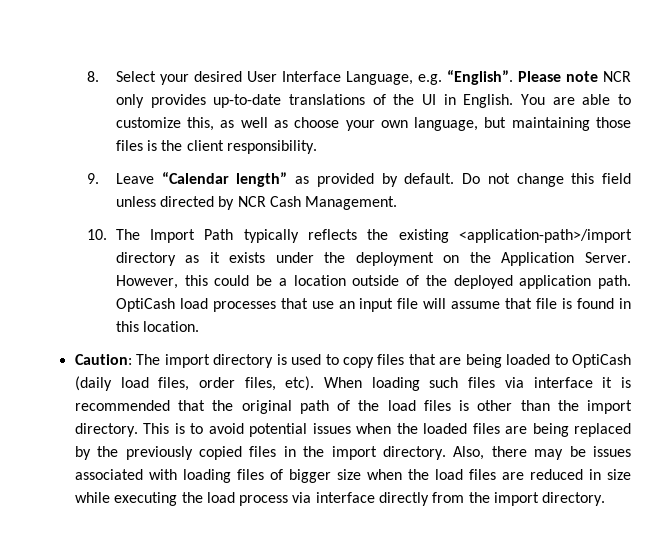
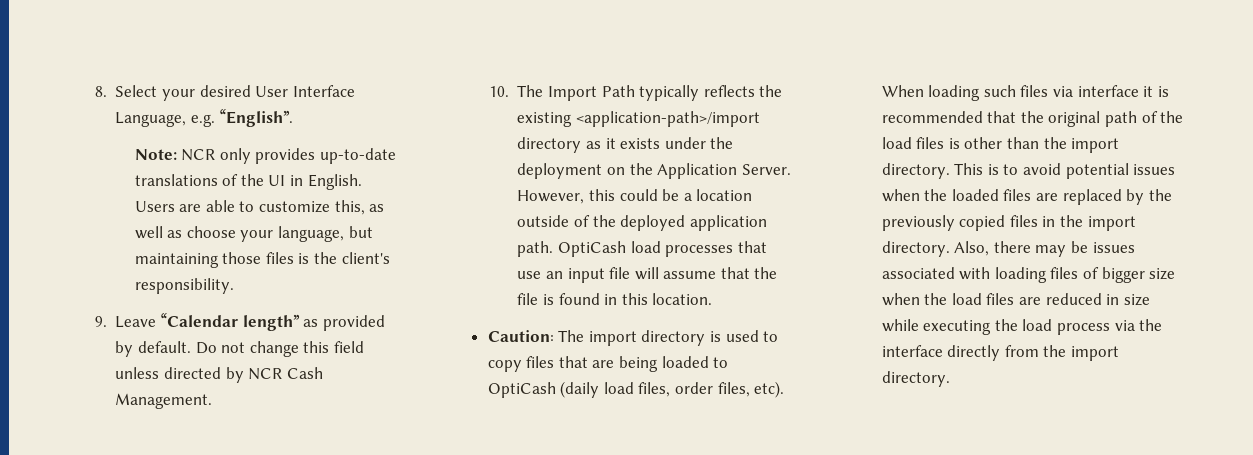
[517,71,598,82] Please note -> [134,149,177,160] // Note:
[520,94,545,105] You -> [134,201,175,212] Users
[380,120,408,128] own -> (274, 236) none
[186,140,224,151] client -> [341,252,390,264] client's
(533, 303) none -> [754,267,778,279] the
[532,423,569,437] being -> (1058, 197) none
(312, 497) none -> [1139,319,1163,331] the

